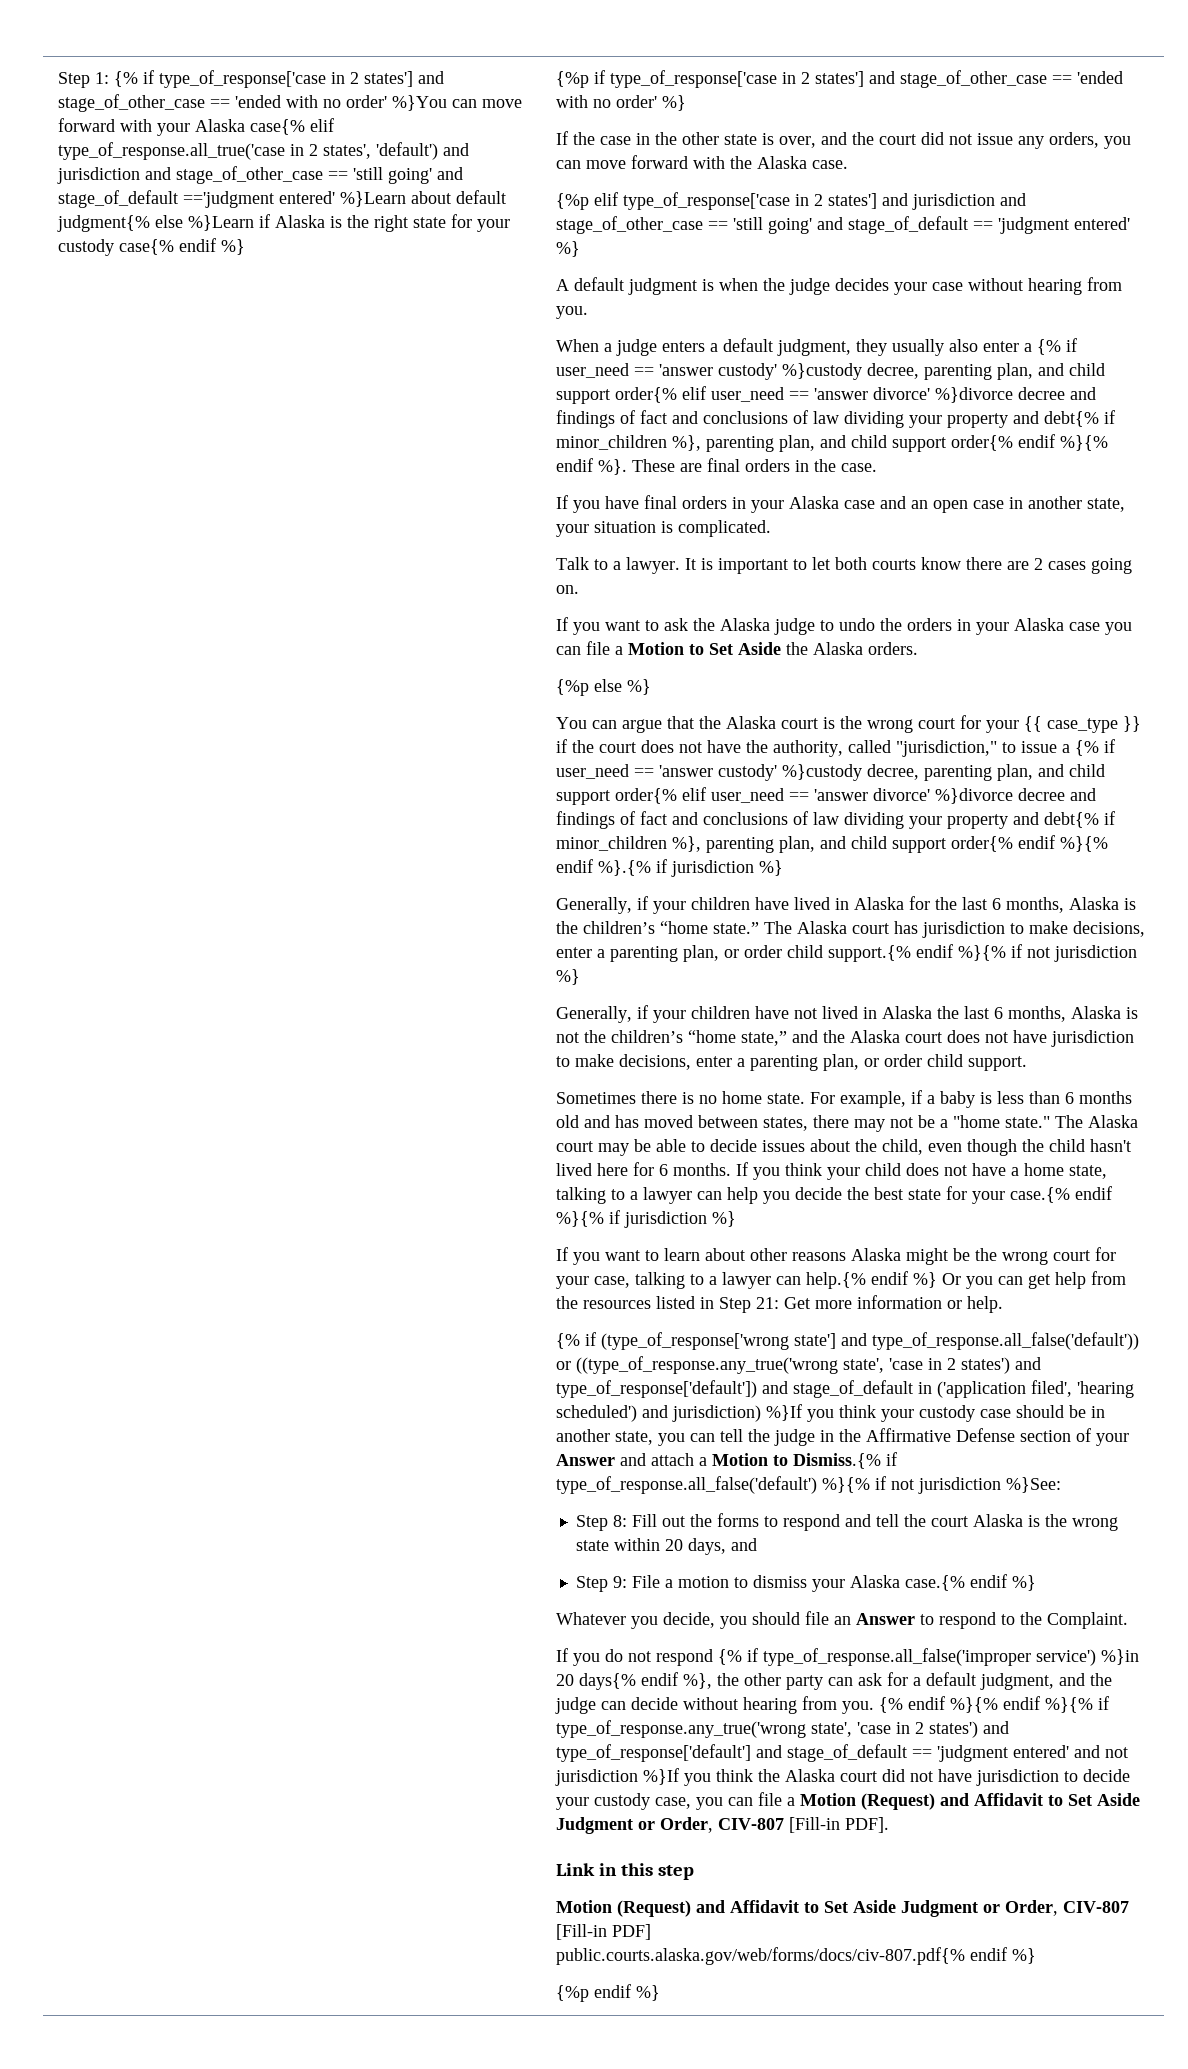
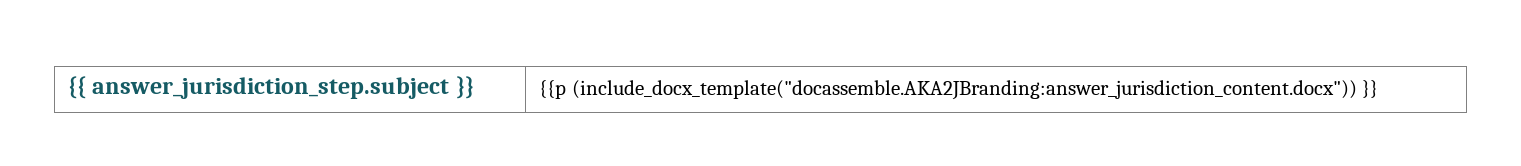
[58,70,445,88] [58,94,523,112] [58,118,335,136] [58,142,470,160] [57,166,464,184] [58,190,507,208] [57,214,511,232] [58,238,246,256] [556,70,1124,88] [556,95,687,111] [556,131,1132,149] [556,155,849,169] [556,192,1027,210] [556,216,1131,234] [556,241,581,257] [556,277,1123,295] [556,306,589,319] [556,338,1078,356] [556,363,1106,380] [556,386,1097,404] [556,410,1116,428] [556,434,1109,452] [556,458,878,475] [556,495,1126,513] [556,520,772,537] [556,557,1133,574] [556,585,580,594] [556,617,1133,635] [556,641,919,655] [556,679,652,696] [556,715,1142,733] [556,739,1116,757] [556,764,1106,781] [556,787,1097,805] [556,811,1116,829] [556,835,1109,853] [556,859,784,877] [556,896,1137,914] [556,921,1146,938] [556,944,1138,962] [556,969,581,985] [556,1005,1139,1023] [556,1030,1135,1047] [556,1054,1028,1071] [556,1090,1133,1108] [556,1115,1139,1132] [556,1139,1132,1156] [556,1162,1108,1180] [556,1186,1113,1204] [556,1210,737,1228] [556,1247,1117,1265] [556,1271,1127,1289] [556,1295,1004,1313] [556,1332,1140,1350] [556,1356,1042,1374] [556,1380,1135,1398] [556,1404,1106,1422] [556,1428,1130,1446] [556,1452,898,1469] [556,1476,1062,1494] [575,1513,1118,1531] [575,1538,757,1555] [575,1574,1036,1592] [556,1611,1129,1629] [556,1648,1140,1666] [556,1672,1113,1690] [555,1696,1110,1714] [556,1720,1010,1738] [556,1744,1129,1762] [555,1768,1131,1786] [556,1792,1141,1810] [556,1817,890,1834] [556,1863,695,1880] [556,1900,1130,1917] [556,1924,652,1940] [556,1947,1037,1965] [556,1984,661,2002] Step 1: {% if type_of_response['case in 2 states'] and stage_of_other_case == 'ended with no order' %}You can move forward with your Alaska case{% elif type_of_response.all_true('case in 2 states', 'default') and jurisdiction and stage_of_other_case == 'still going' and stage_of_default =='judgment entered' %}Learn about default judgment{% else %}Learn if Alaska is the right state for your custody case{% endif %} | {%p if type_of_response['case in 2 states'] and stage_of_other_case == 'ended with no order' %} // If the case in the other state is over, and the court did not issue any orders, you can move forward with the Alaska case. // {%p elif type_of_response['case in 2 states'] and jurisdiction and stage_of_other_case == 'still going' and stage_of_default == 'judgment entered' %} // A default judgment is when the judge decides your case without hearing from you. // When a judge enters a default judgment, they usually also enter a {% if user_need == 'answer custody' %}custody decree, parenting plan, and child support order{% elif user_need == 'answer divorce' %}divorce decree and findings of fact and conclusions of law dividing your property and debt{% if minor_children %}, parenting plan, and child support order{% endif %}{% endif %}. These are final orders in the case. // If you have final orders in your Alaska case and an open case in another state, your situation is complicated. // Talk to a lawyer. It is important to let both courts know there are 2 cases going on. // If you want to ask the Alaska judge to undo the orders in your Alaska case you can file a Motion to Set Aside the Alaska orders. // {%p else %} // You can argue that the Alaska court is the wrong court for your {{ case_type }} if the court does not have the authority, called "jurisdiction," to issue a {% if user_need == 'answer custody' %}custody decree, parenting plan, and child support order{% elif user_need == 'answer divorce' %}divorce decree and findings of fact and conclusions of law dividing your property and debt{% if minor_children %}, parenting plan, and child support order{% endif %}{% endif %}.{% if jurisdiction %} // Generally, if your children have lived in Alaska for the last 6 months, Alaska is the children’s “home state.” The Alaska court has jurisdiction to make decisions, enter a parenting plan, or order child support.{% endif %}{% if not jurisdiction %} // Generally, if your children have not lived in Alaska the last 6 months, Alaska is not the children’s “home state,” and the Alaska court does not have jurisdiction to make decisions, enter a parenting plan, or order child support. // Sometimes there is no home state. For example, if a baby is less than 6 months old and has moved between states, there may not be a "home state." The Alaska court may be able to decide issues about the child, even though the child hasn't lived here for 6 months. If you think your child does not have a home state, talking to a lawyer can help you decide the best state for your case.{% endif %}{% if jurisdiction %} // If you want to learn about other reasons Alaska might be the wrong court for your case, talking to a lawyer can help.{% endif %} Or you can get help from the resources listed in Step 21: Get more information or help. // {% if (type_of_response['wrong state'] and type_of_response.all_false('default')) or ((type_of_response.any_true('wrong state', 'case in 2 states') and type_of_response['default']) and stage_of_default in ('application filed', 'hearing scheduled') and jurisdiction) %}If you think your custody case should be in another state, you can tell the judge in the Affirmative Defense section of your Answer and attach a Motion to Dismiss.{% if type_of_response.all_false('default') %}{% if not jurisdiction %}See: // Step 8: Fill out the forms to respond and tell the court Alaska is the wrong state within 20 days, and // Step 9: File a motion to dismiss your Alaska case.{% endif %} // Whatever you decide, you should file an Answer to respond to the Complaint. // If you do not respond {% if type_of_response.all_false('improper service') %}in 20 days{% endif %}, the other party can ask for a default judgment, and the judge can decide without hearing from you. {% endif %}{% endif %}{% if type_of_response.any_true('wrong state', 'case in 2 states') and type_of_response['default'] and stage_of_default == 'judgment entered' and not jurisdiction %}If you think the Alaska court did not have jurisdiction to decide your custody case, you can file a Motion (Request) and Affidavit to Set Aside Judgment or Order, CIV-807 [Fill-in PDF]. // Link in this step // Motion (Request) and Affidavit to Set Aside Judgment or Order, CIV-807 [Fill-in PDF] // public.courts.alaska.gov/web/forms/docs/civ-807.pdf{% endif %} // {%p endif %} -> [68,76,474,99] [539,80,1379,100] {{ answer_jurisdiction_step.subject }} | {{p (include_docx_template("docassemble.AKA2JBranding:answer_jurisdiction_content.docx")) }}

